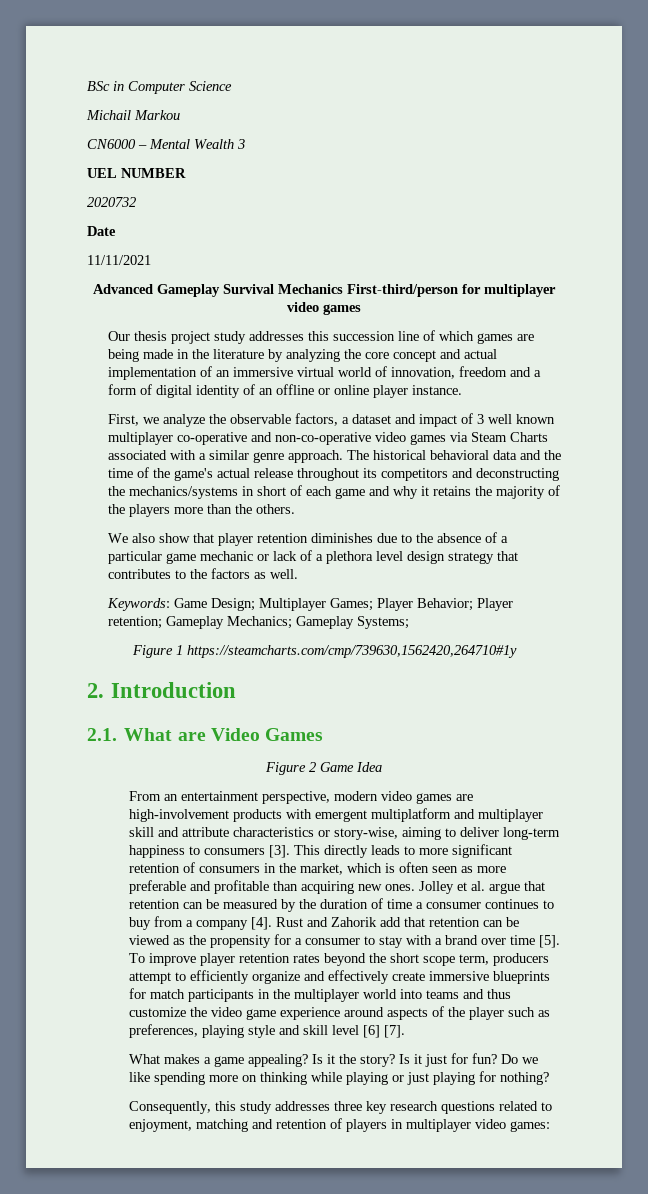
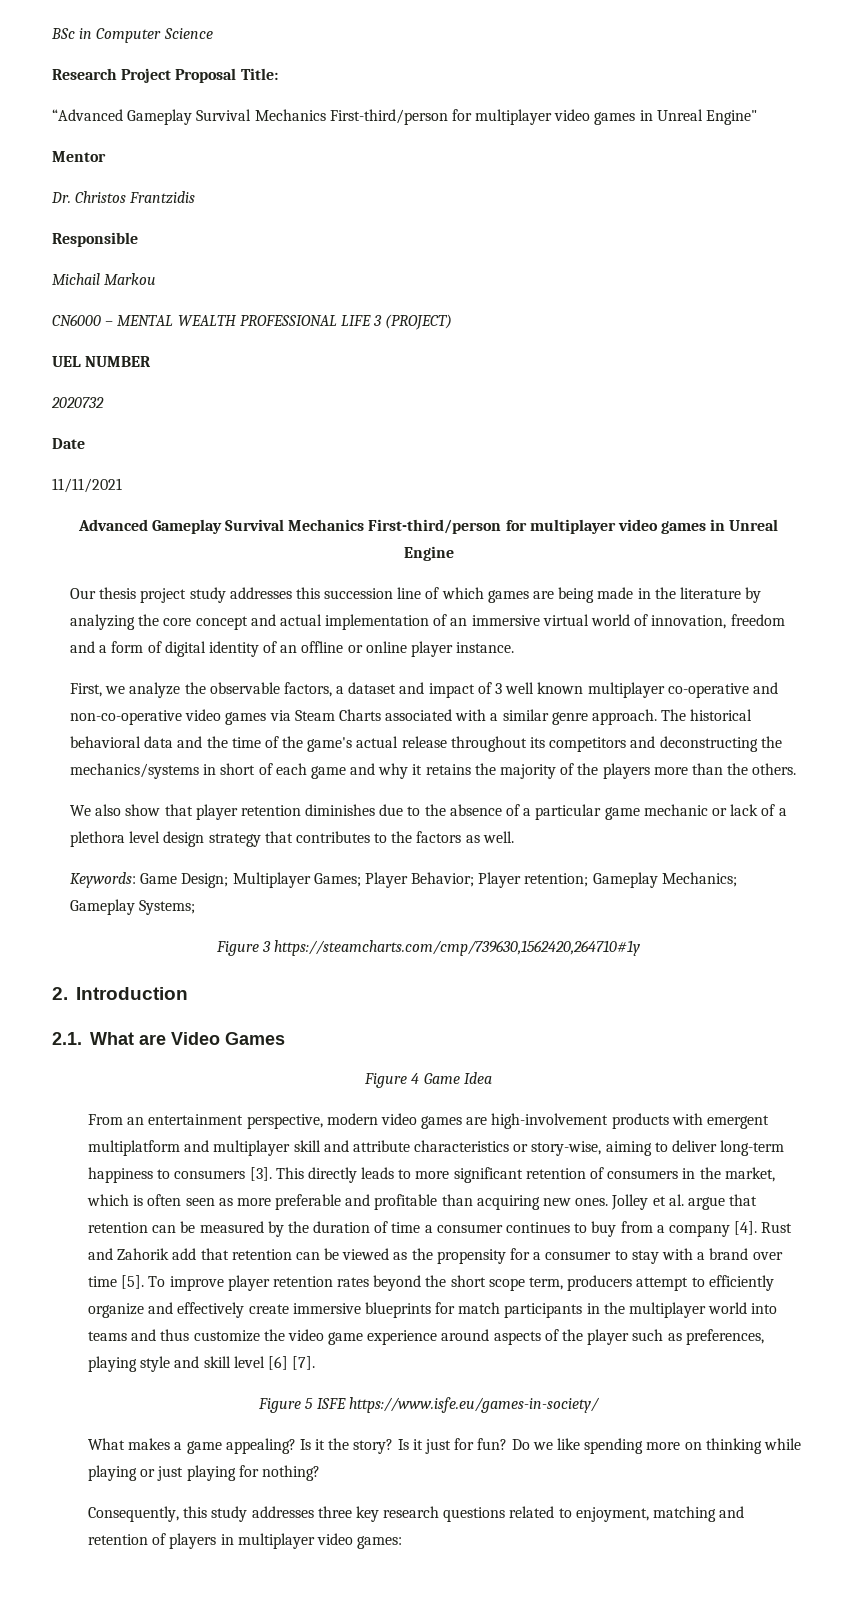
(232, 86) none -> [52,68,278,83] [52,109,758,125] [52,151,106,162] [51,191,196,204] [52,232,138,247] // Research Project Proposal Title: // “Advanced Gameplay Survival Mechanics First-third/person for multiplayer video games in Unreal Engine" // Mentor // Dr. Christos Frantzidis // Responsible
[149,139,245,149] Mental Wealth 3 -> [117,314,453,330] MENTAL WEALTH PROFESSIONAL LIFE 3 (PROJECT)
(361, 309) none -> [710,519,779,531] [403,546,454,561] in Unreal Engine
[175,645,183,655] 1 -> [262,941,271,952] 3
[309,762,316,772] 2 -> [411,1073,420,1084] 4
(405, 1031) none -> [258,1397,600,1413] // Figure 5 ISFE https://www.isfe.eu/games-in-society/

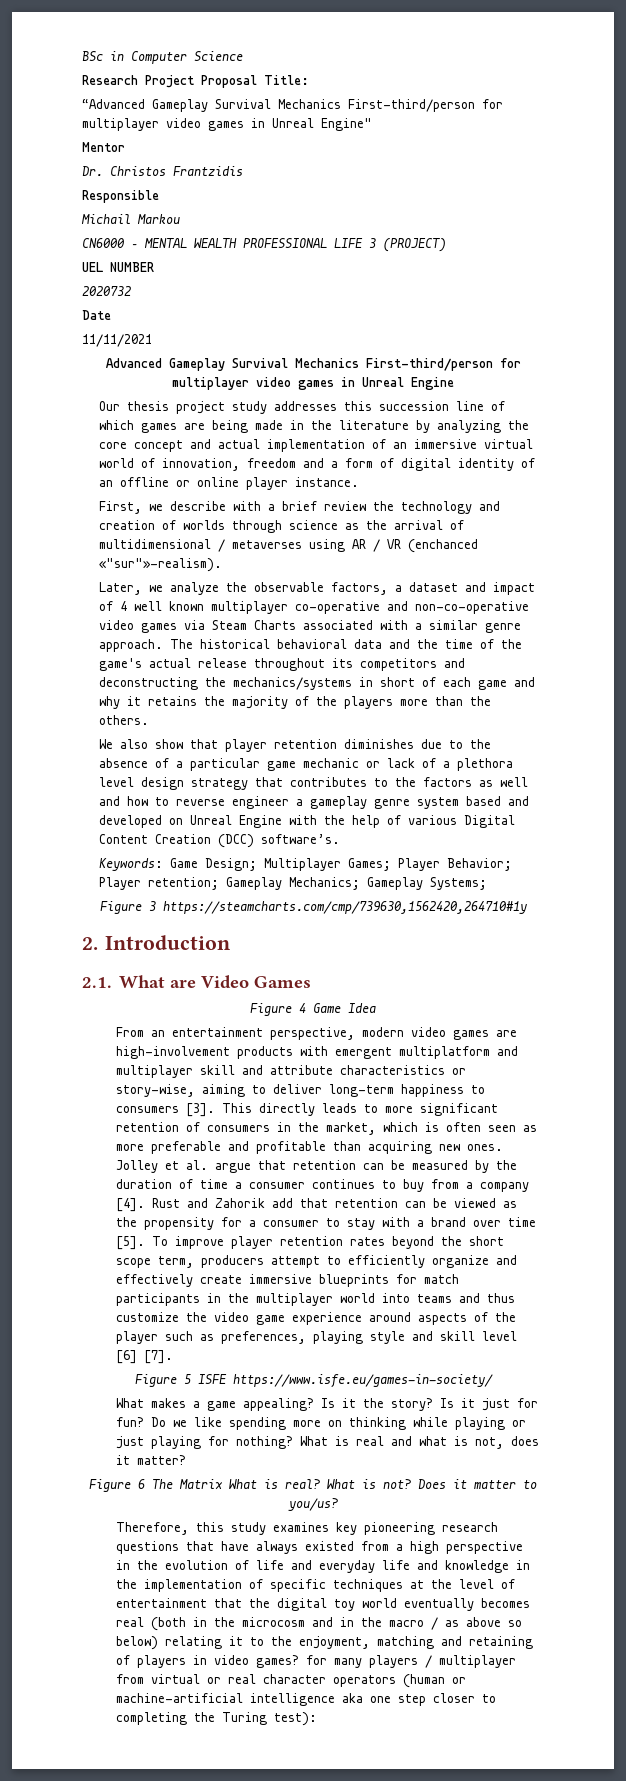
(126, 690) none -> [170,501,501,514] [99,520,465,533] [99,539,479,553] [99,558,223,572] [99,582,164,595] describe with a brief review the technology and creation of worlds through science as the arrival of multidimensional / metaverses using AR / VR (enchanced «"sur"»-realism). // Later, we
[495,683,503,694] 3 -> [120,601,128,611] 4
[482,831,514,843] well. -> [500,777,529,787] [99,796,530,809] [99,815,516,828] [99,834,341,848] well and how to reverse engineer a gameplay genre system based and developed on Unreal Engine with the help of various Digital Content Creation (DCC) software’s.
[87,1506,572,1522] // Consequently, this study addresses three key research questions related to -> [300,1436,540,1449] [116,1455,187,1465] [89,1479,537,1492] [287,1498,338,1511] [116,1522,499,1535] [116,1541,524,1554] [116,1560,531,1573] [116,1579,516,1592] [116,1598,531,1611] [116,1617,523,1631] [116,1636,293,1650] What is real and what is not, does it matter? // Figure 6 The Matrix What is real? What is not? Does it matter to you/us? // Therefore, this study examines key pioneering research questions that have always existed from a high perspective in the evolution of life and everyday life and knowledge in the implementation of specific techniques at the level of entertainment that the digital toy world eventually becomes real (both in the microcosm and in the macro / as above so below) relating it to the
[87,1534,148,1545] retention -> [469,1636,534,1649] retaining
[237,1533,403,1549] multiplayer video games: -> [214,1655,517,1668] [116,1674,467,1688] [116,1693,497,1706] [116,1712,318,1726] video games? for many players / multiplayer from virtual or real character operators (human or machine-artificial intelligence aka one step closer to completing the Turing test):

